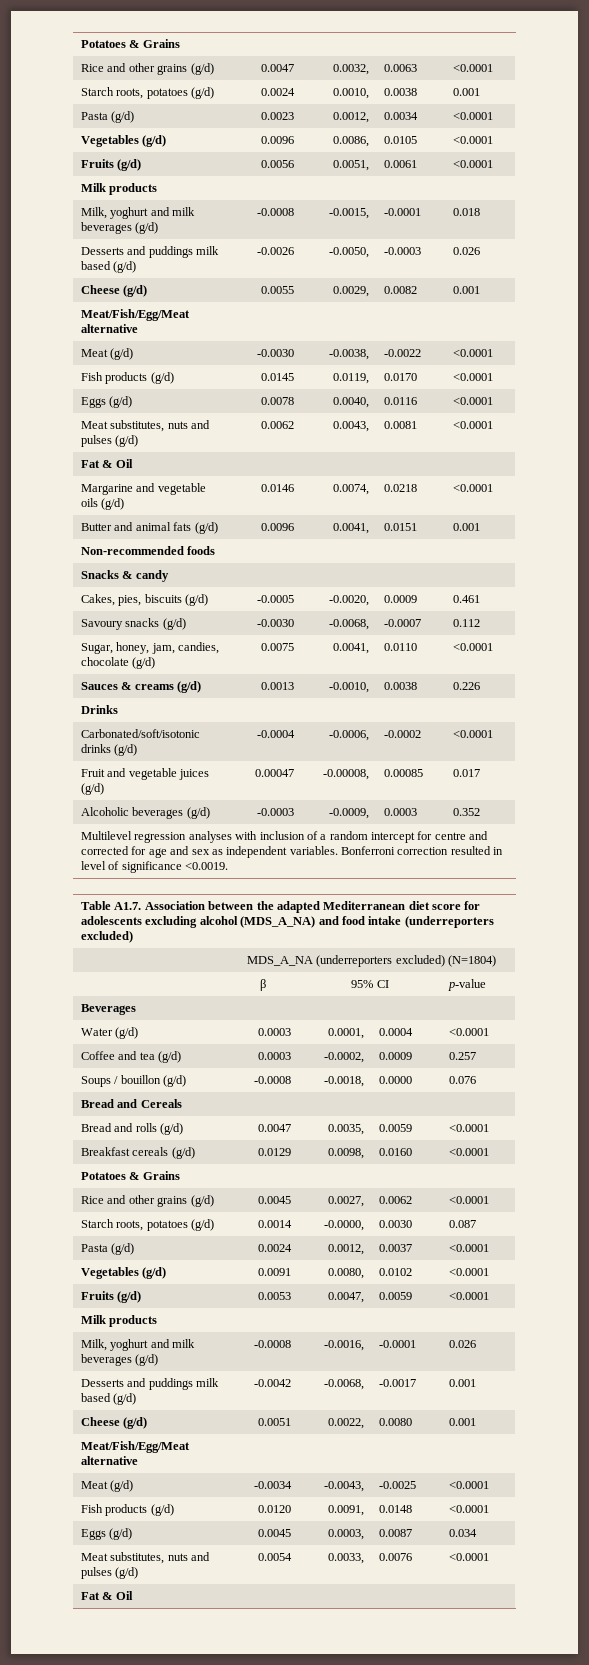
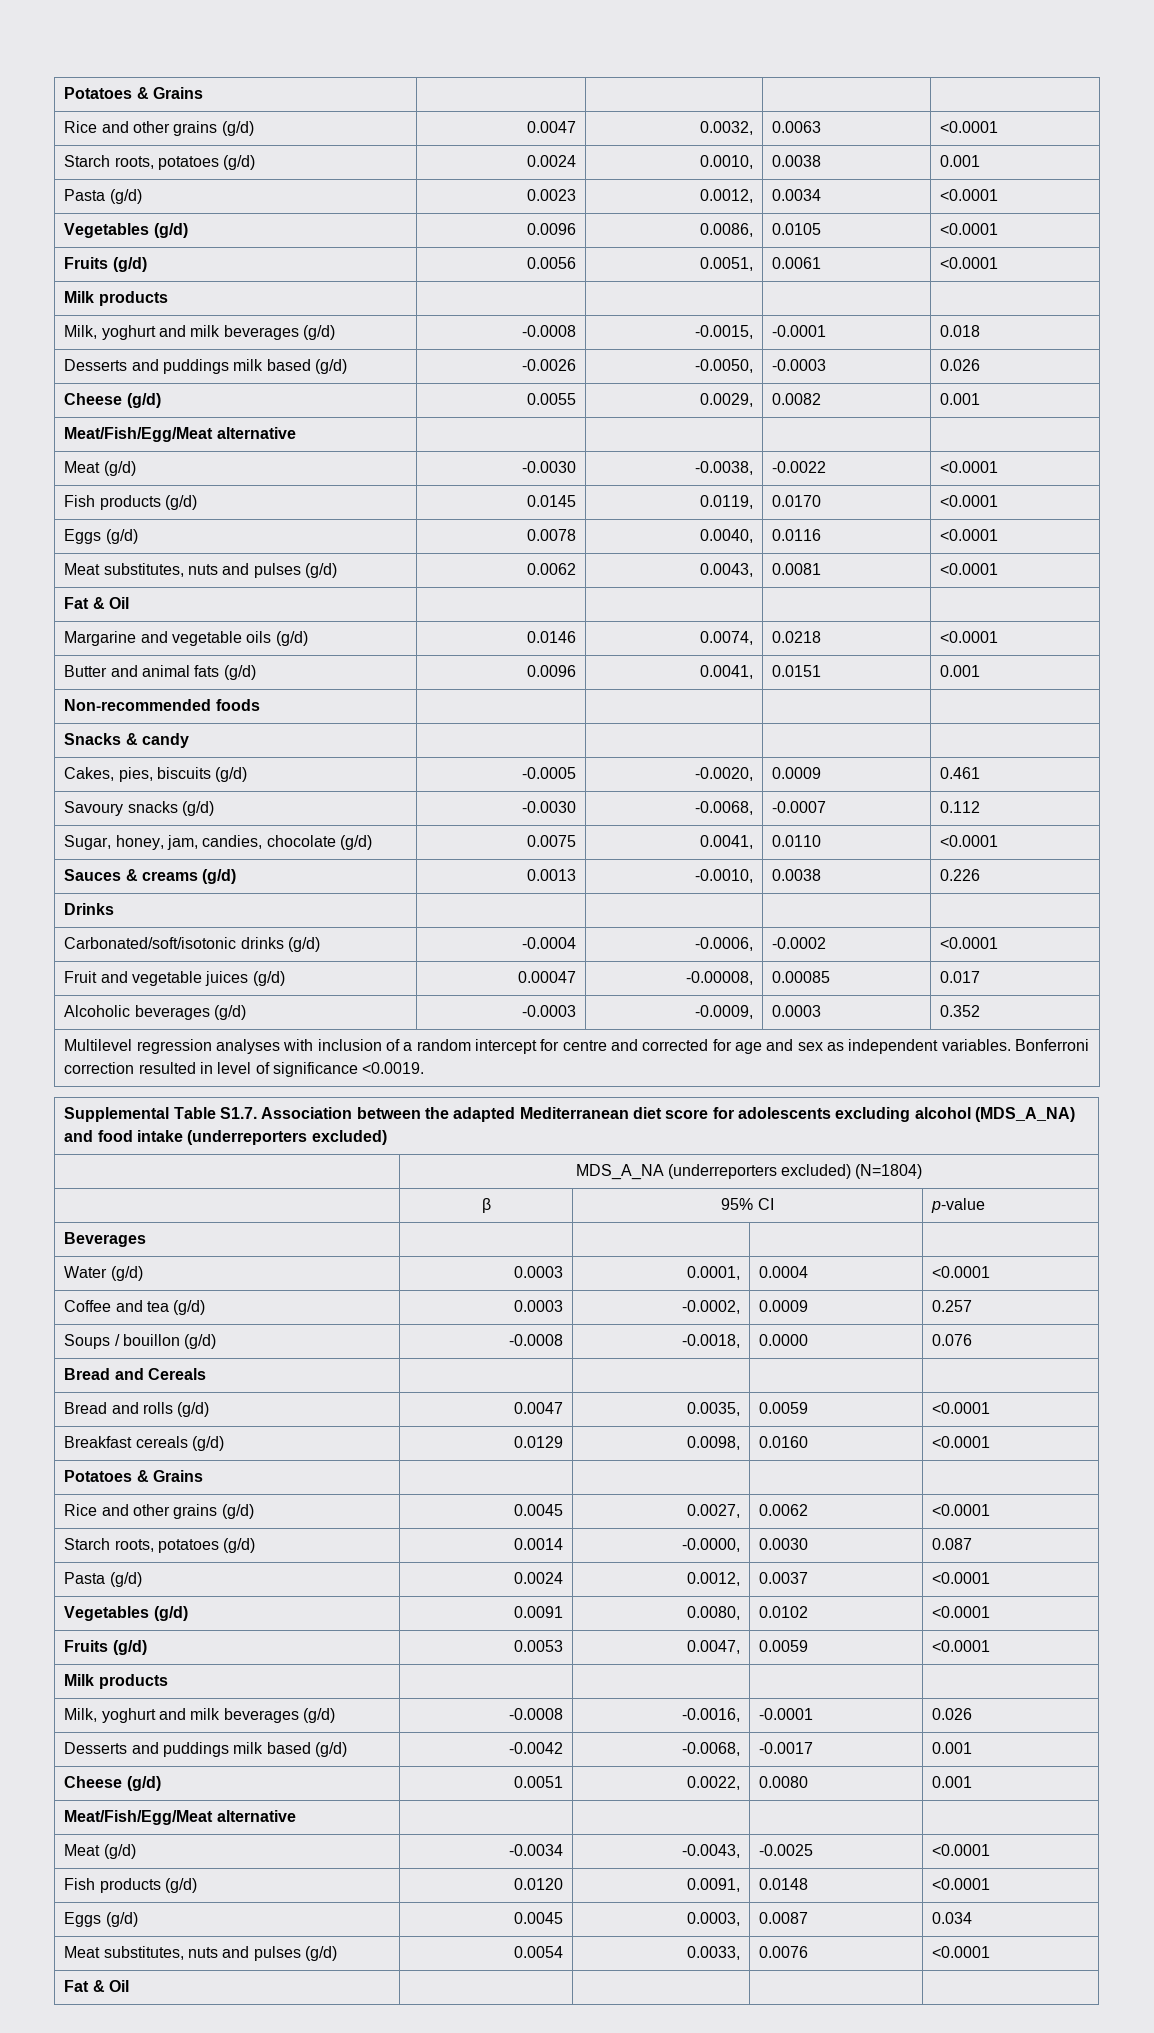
[81,901,142,910] Table A1.7. -> [64,1107,258,1122] Supplemental Table S1.7.

